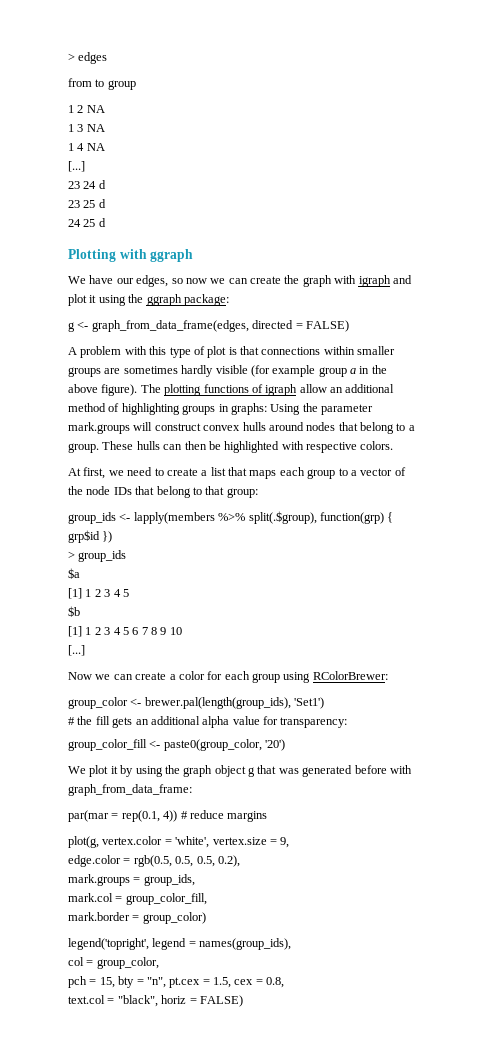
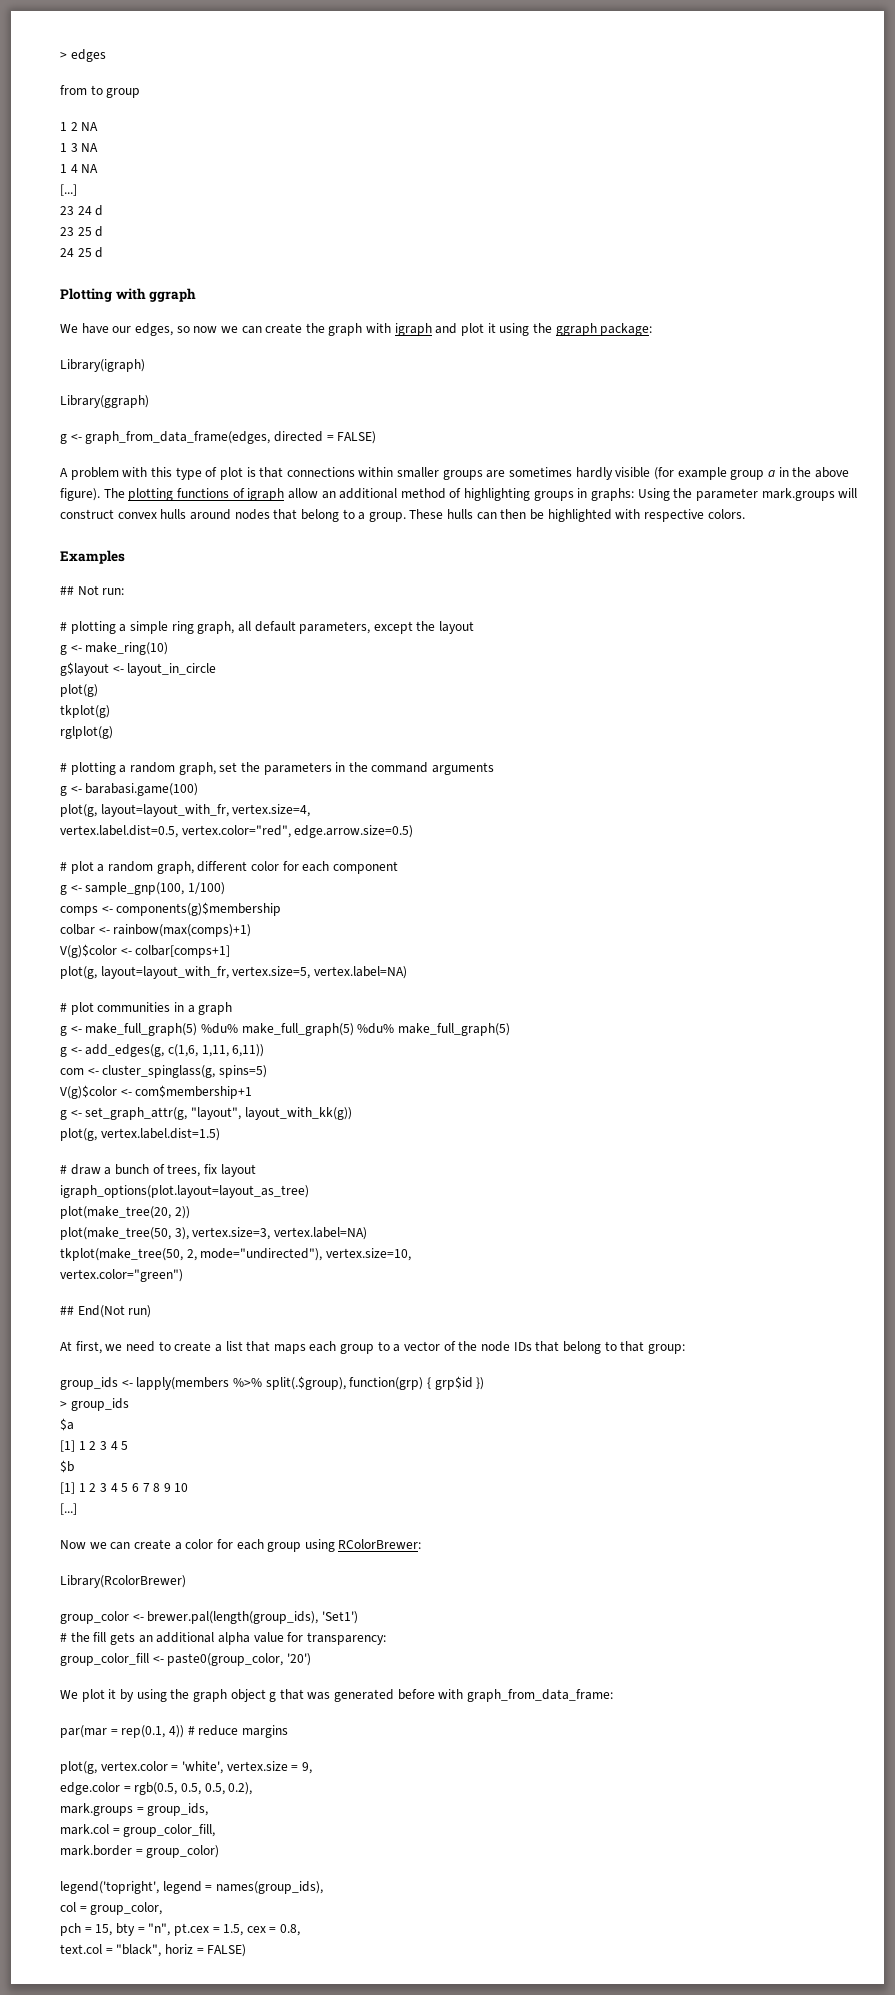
(229, 300) none -> [60,359,145,372] [60,395,149,408] // Library(igraph) // Library(ggraph)
(394, 445) none -> [60,550,125,564] [60,585,125,595] [60,621,475,634] [60,642,169,655] [60,662,217,676] [60,684,98,697] [60,705,110,718] [60,726,113,739] [60,762,495,775] [60,783,199,796] [60,804,311,817] [60,825,414,838] [60,861,398,874] [60,882,225,895] [60,902,282,916] [60,924,252,937] [60,944,231,958] [60,966,407,979] [60,1002,233,1015] [60,1023,510,1036] [60,1044,265,1057] [60,1065,267,1078] [60,1085,253,1099] [60,1107,352,1120] [60,1128,220,1141] [60,1164,256,1177] [60,1185,309,1198] [60,1206,190,1219] [60,1227,367,1240] [60,1248,411,1261] [60,1269,183,1282] [60,1305,152,1318] // Examples // ## Not run: // # plotting a simple ring graph, all default parameters, except the layout // g <- make_ring(10) // g$layout <- layout_in_circle // plot(g) // tkplot(g) // rglplot(g) // # plotting a random graph, set the parameters in the command arguments // g <- barabasi.game(100) // plot(g, layout=layout_with_fr, vertex.size=4, // vertex.label.dist=0.5, vertex.color="red", edge.arrow.size=0.5) // # plot a random graph, different color for each component // g <- sample_gnp(100, 1/100) // comps <- components(g)$membership // colbar <- rainbow(max(comps)+1) // V(g)$color <- colbar[comps+1] // plot(g, layout=layout_with_fr, vertex.size=5, vertex.label=NA) // # plot communities in a graph // g <- make_full_graph(5) %du% make_full_graph(5) %du% make_full_graph(5) // g <- add_edges(g, c(1,6, 1,11, 6,11)) // com <- cluster_spinglass(g, spins=5) // V(g)$color <- com$membership+1 // g <- set_graph_attr(g, "layout", layout_with_kk(g)) // plot(g, vertex.label.dist=1.5) // # draw a bunch of trees, fix layout // igraph_options(plot.layout=layout_as_tree) // plot(make_tree(20, 2)) // plot(make_tree(50, 3), vertex.size=3, vertex.label=NA) // tkplot(make_tree(50, 2, mode="undirected"), vertex.size=10, // vertex.color="green") // ## End(Not run)
(388, 675) none -> [60,1575,186,1588] // Library(RcolorBrewer)

